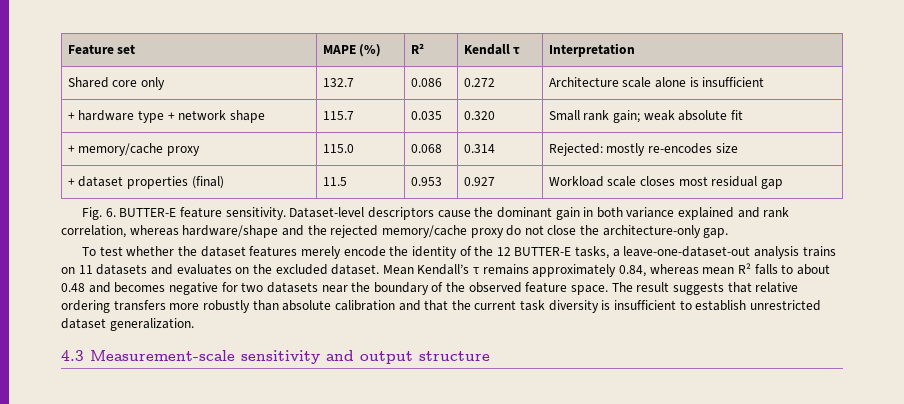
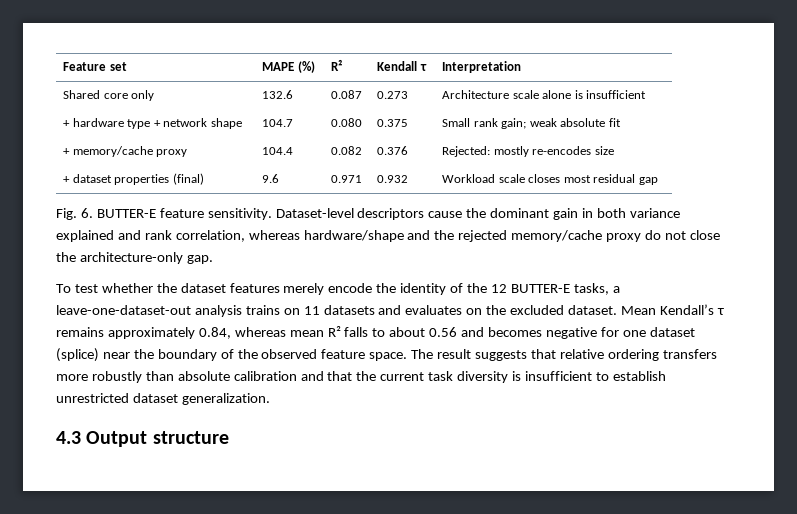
[322,78,354,87] [410,78,442,87] [463,78,495,87] 132.7 | 0.086 | 0.272 -> [262,90,294,99] [331,90,363,99] [377,91,409,99] 132.6 | 0.087 | 0.273
[322,111,354,120] [410,111,442,120] [463,111,495,120] 115.7 | 0.035 | 0.320 -> [262,119,294,127] [331,118,363,127] [377,119,409,127] 104.7 | 0.080 | 0.375
[322,144,354,153] [410,144,442,153] [463,144,495,153] 115.0 | 0.068 | 0.314 -> [262,147,294,155] [331,146,363,155] [377,146,409,155] 104.4 | 0.082 | 0.376
[322,177,347,186] [410,177,442,186] [463,177,495,186] 11.5 | 0.953 | 0.927 -> [262,174,280,183] [331,175,363,183] [377,175,409,183] 9.6 | 0.971 | 0.932
[61,283,85,292] 0.48 -> [429,327,458,337] 0.56
[241,282,318,293] two datasets -> [622,327,695,337] [56,348,99,362] one dataset (splice)
[90,350,413,364] Measurement-scale sensitivity and output -> [86,431,148,447] Output

